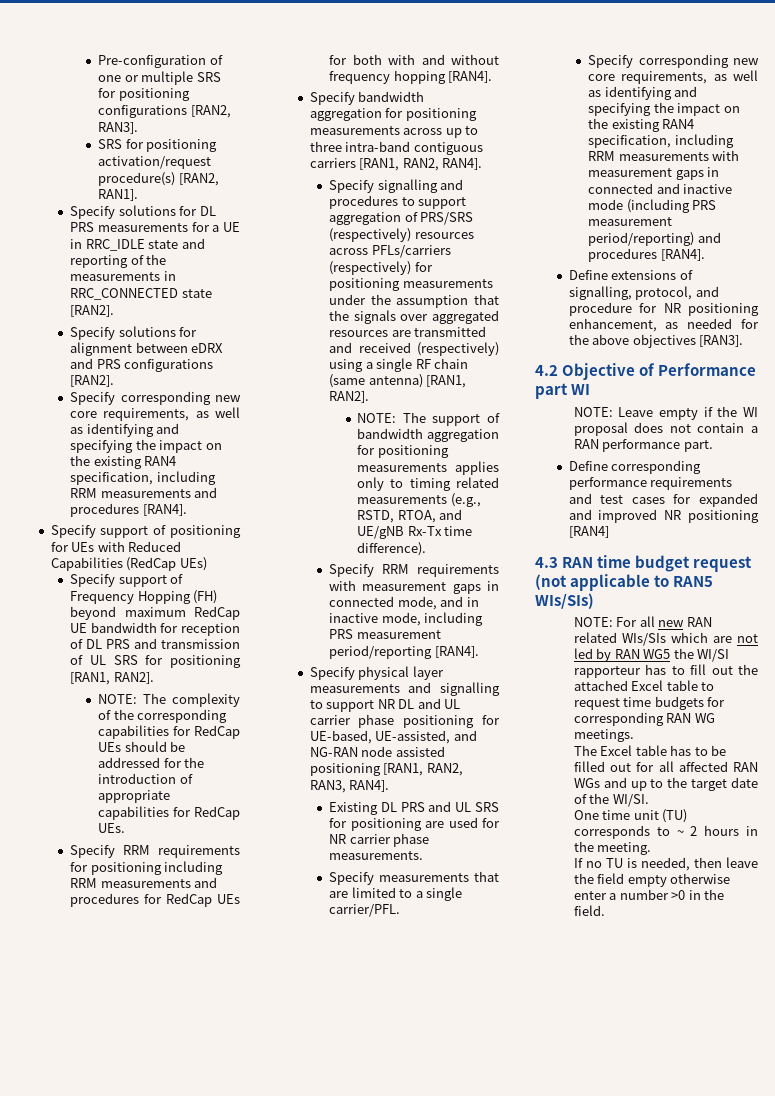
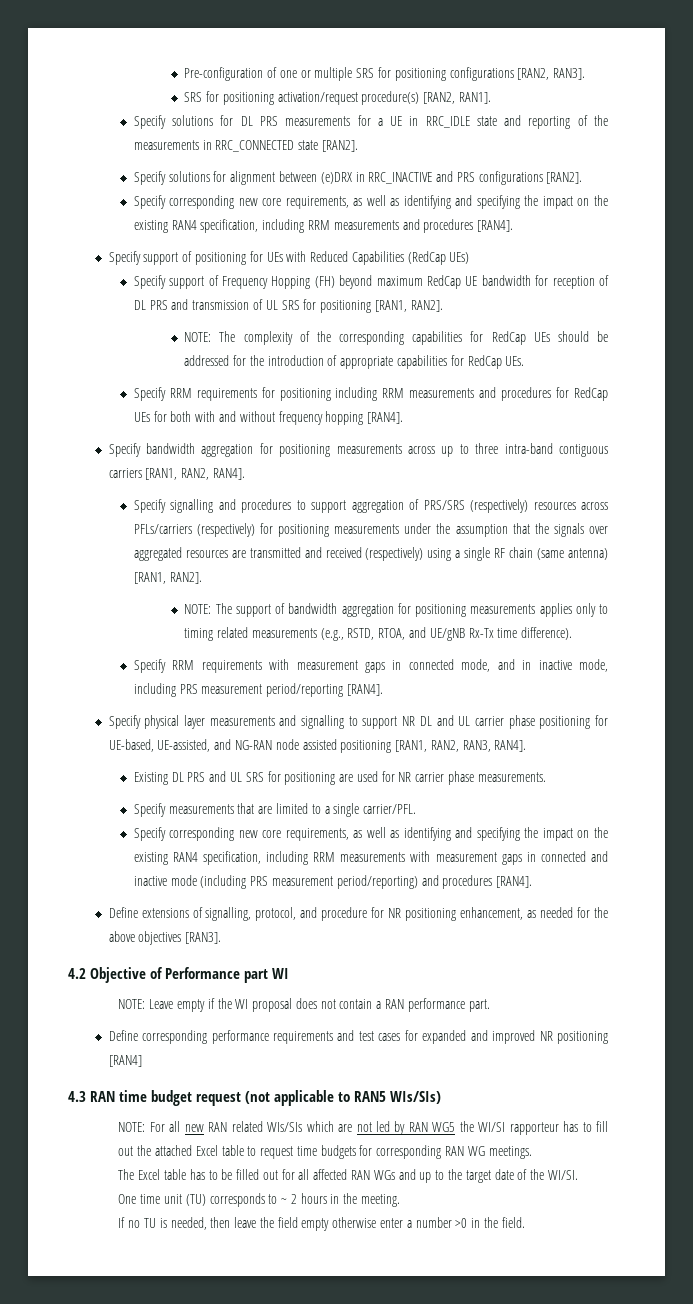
[191,343,224,353] eDRX -> [320,172,433,184] (e)DRX in RRC_INACTIVE

